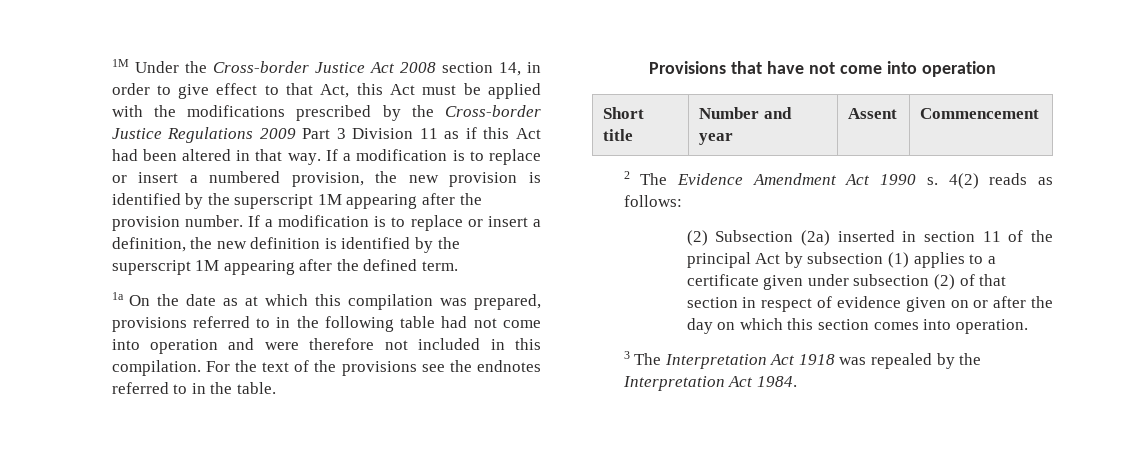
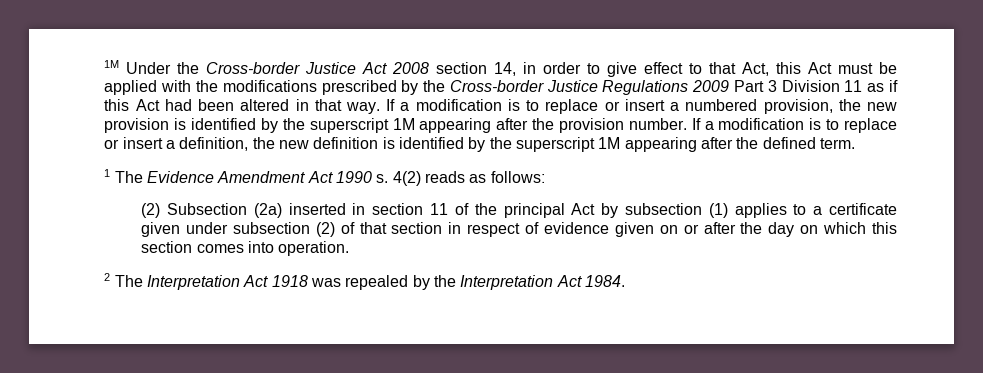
[111,292,541,310] [111,316,541,332] [111,338,541,354] [111,360,541,376] [111,382,276,394] [649,61,996,77] [603,107,645,119] [603,129,634,141] [699,107,792,119] [699,133,734,145] [848,108,898,119] [920,108,1040,119] [623,171,630,179] 1a On the date as at which this compilation was prepared, provisions referred to in the following table had not come into operation and were therefore not included in this compilation. For the text of the provisions see the endnotes referred to in the table. // Provisions that have not come into operation // Short title | Number and year | Assent | Commencement // 2 -> [104,169,111,177] 1
[623,351,630,359] 3 -> [104,273,111,281] 2

